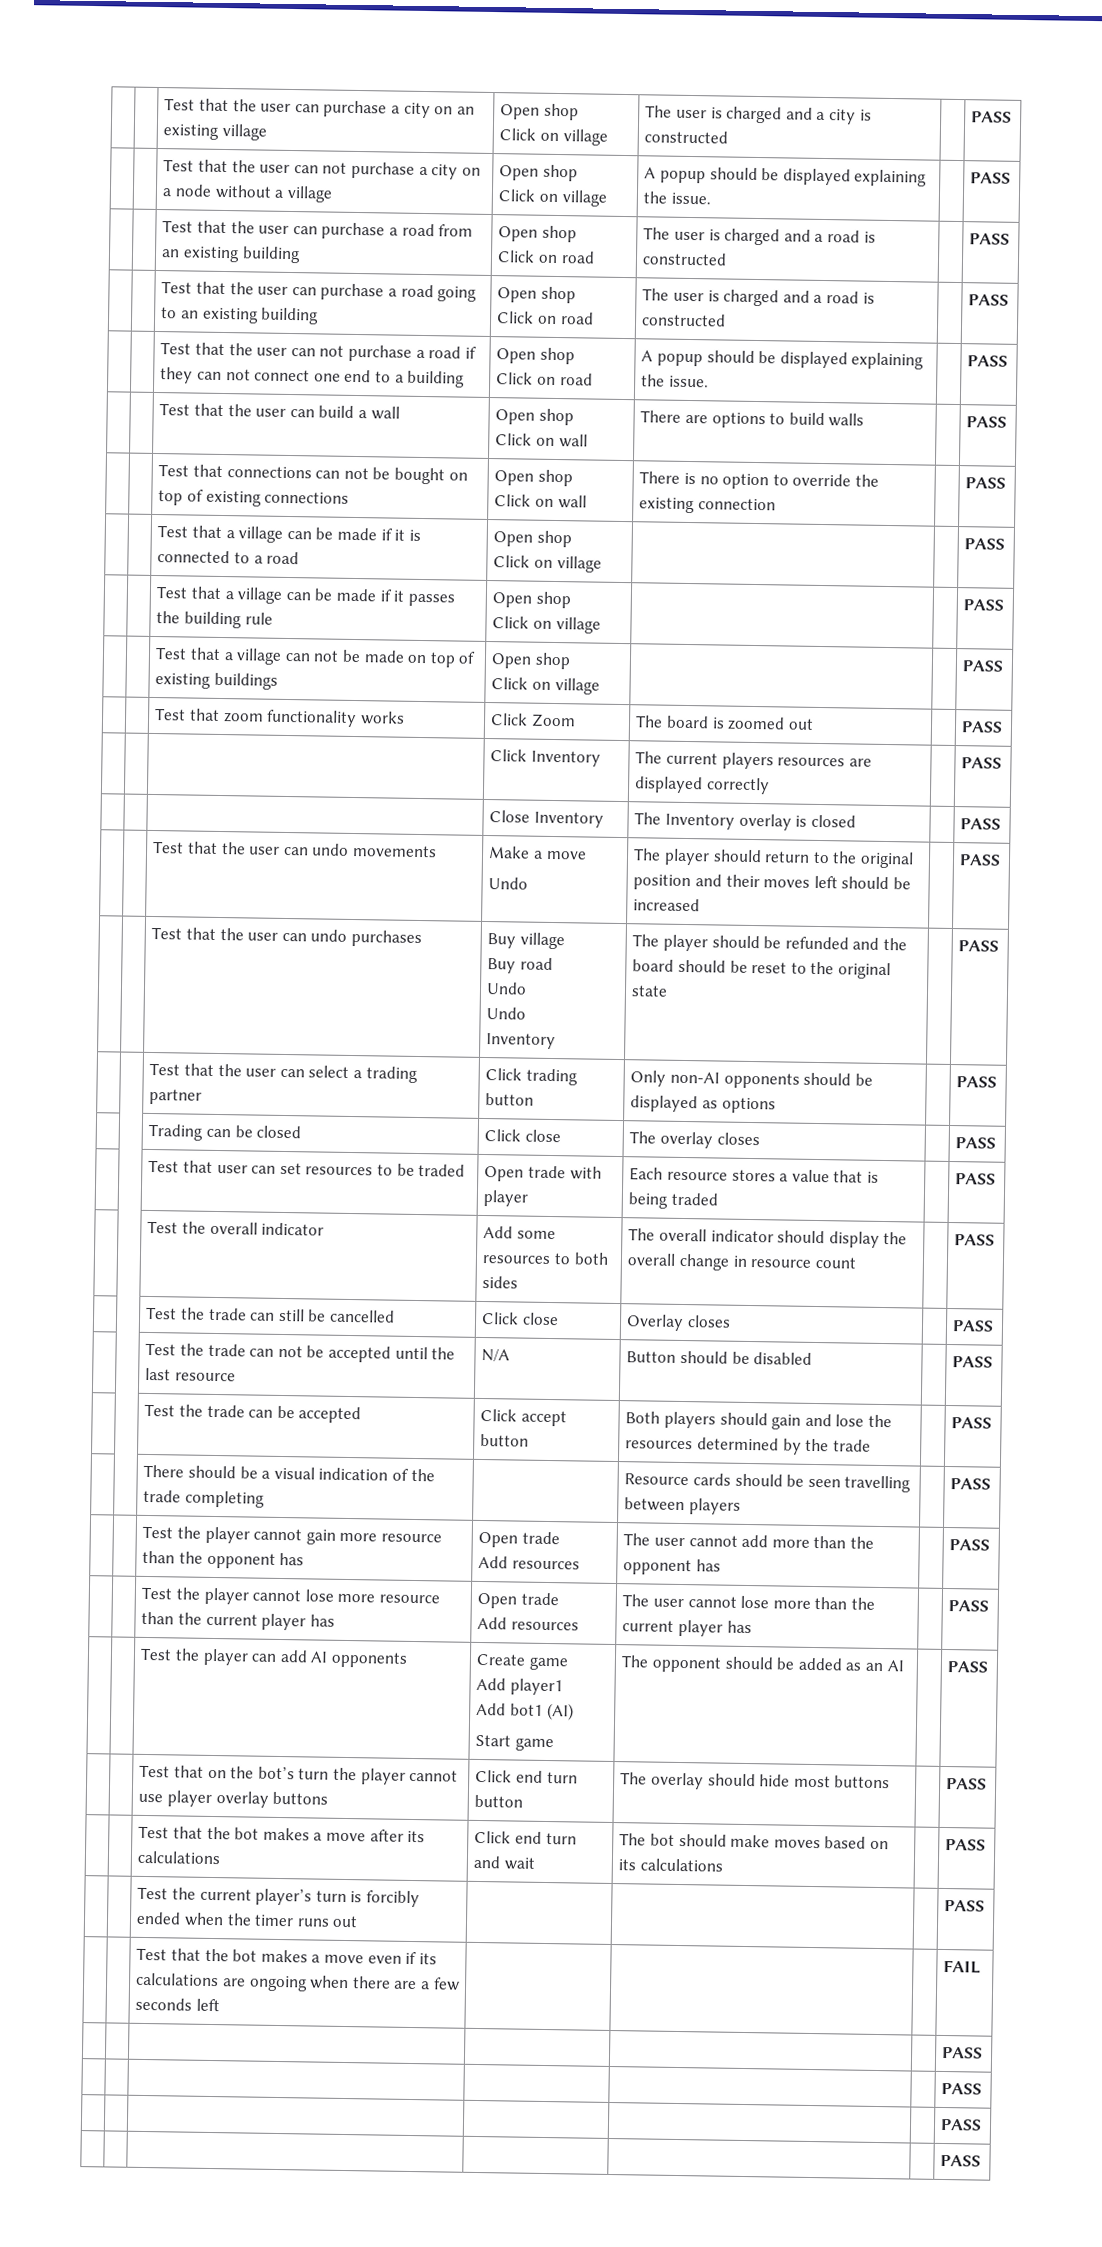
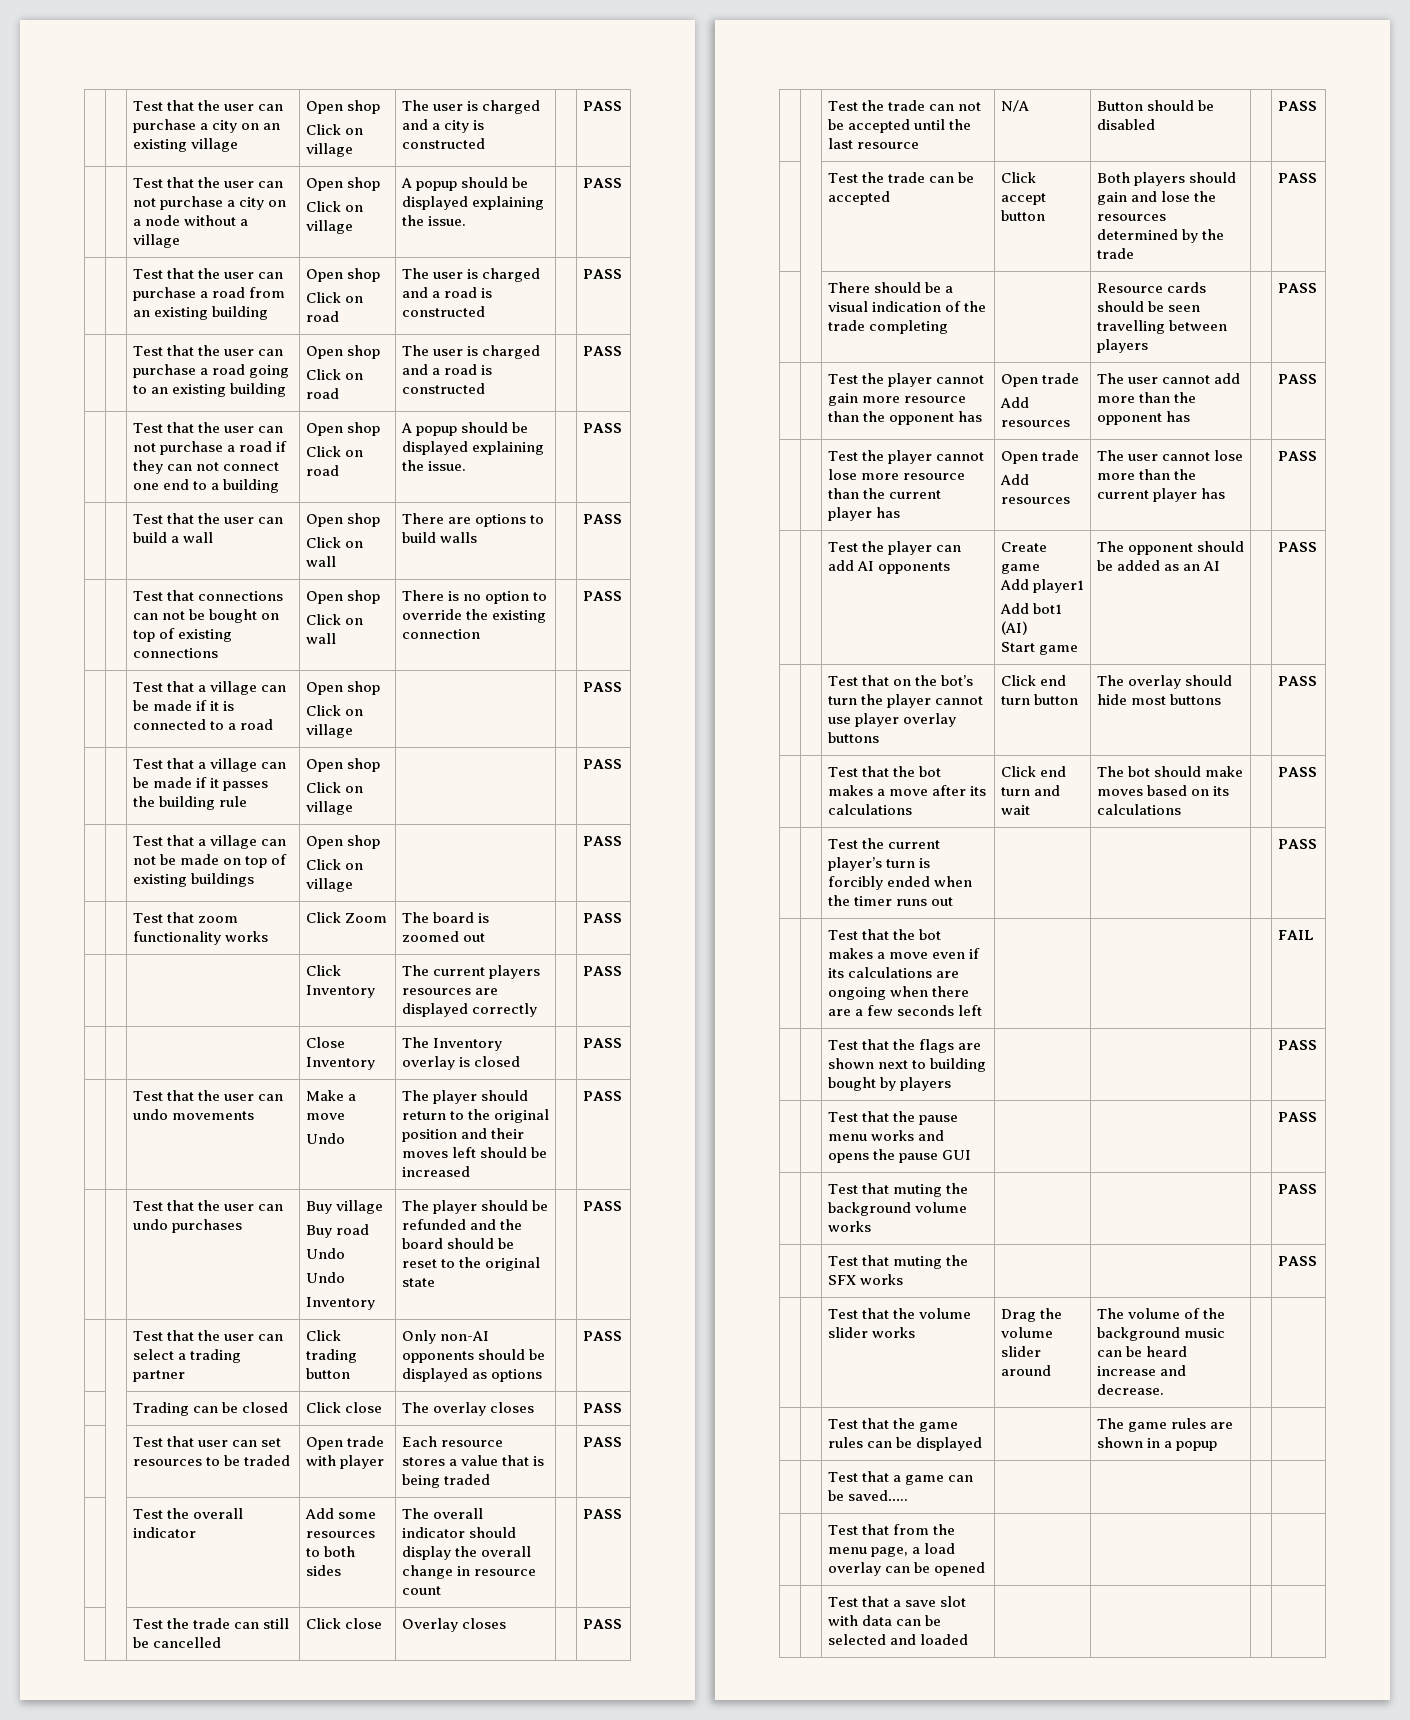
[942,2046,984,2059] [941,2082,983,2095] [940,2118,983,2131] [940,2154,982,2167] | | | | PASS // | | | | | | PASS // | | | | | | PASS // | | | | | | PASS -> [827,1039,981,1053] [827,1058,986,1072] [827,1077,951,1091] [1277,1040,1317,1050] [827,1111,958,1125] [827,1130,944,1141] [827,1149,971,1163] [1277,1112,1317,1122] [827,1183,968,1197] [827,1202,967,1216] [827,1221,871,1232] [1277,1184,1317,1194] [827,1255,968,1269] [827,1274,903,1285] [1277,1256,1317,1266] [827,1308,971,1319] [827,1327,915,1338] [1000,1308,1062,1322] [1000,1327,1053,1338] [1000,1346,1041,1357] [1000,1365,1051,1376] [1096,1308,1225,1319] [1096,1327,1225,1341] [1096,1346,1187,1357] [1096,1365,1186,1376] [1096,1384,1164,1395] [827,1418,958,1432] [827,1437,982,1451] [1096,1418,1233,1432] [1096,1437,1217,1451] [827,1471,973,1485] [827,1490,908,1501] [827,1524,955,1535] [827,1543,955,1557] [827,1562,985,1576] [827,1596,966,1607] [827,1615,941,1626] [827,1634,968,1645] Test that the flags are shown next to building bought by players | | | | PASS // | | Test that the pause menu works and opens the pause GUI | | | | PASS // | | Test that muting the background volume works | | | | PASS // | | Test that muting the SFX works | | | | PASS // | | Test that the volume slider works | Drag the volume slider around | The volume of the background music can be heard increase and decrease. | | // | | Test that the game rules can be displayed | | The game rules are shown in a popup | | // | | Test that a game can be saved….. | | | | // | | Test that from the menu page, a load overlay can be opened | | | | // | | Test that a save slot with data can be selected and loaded | | | |

